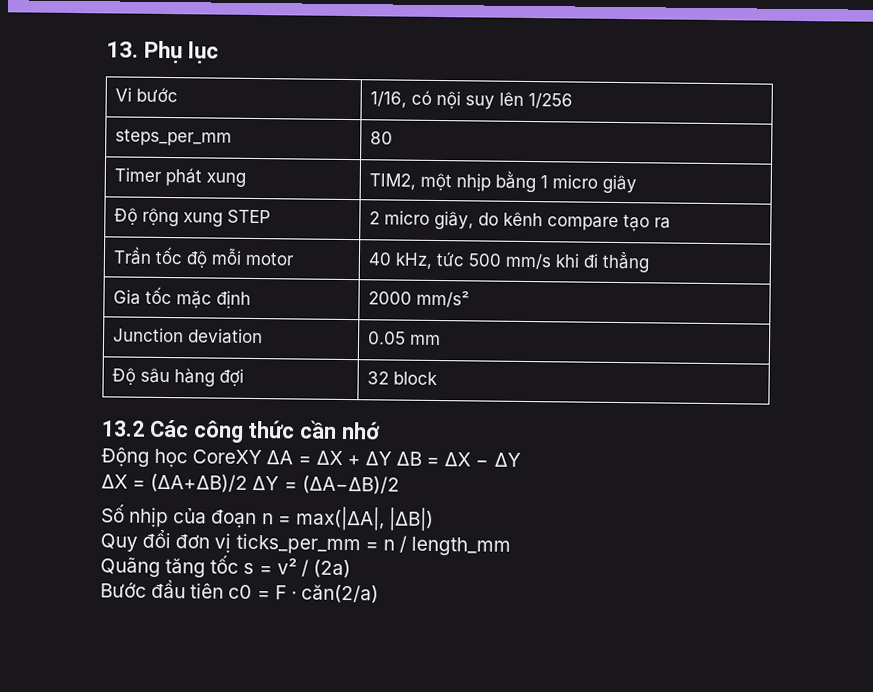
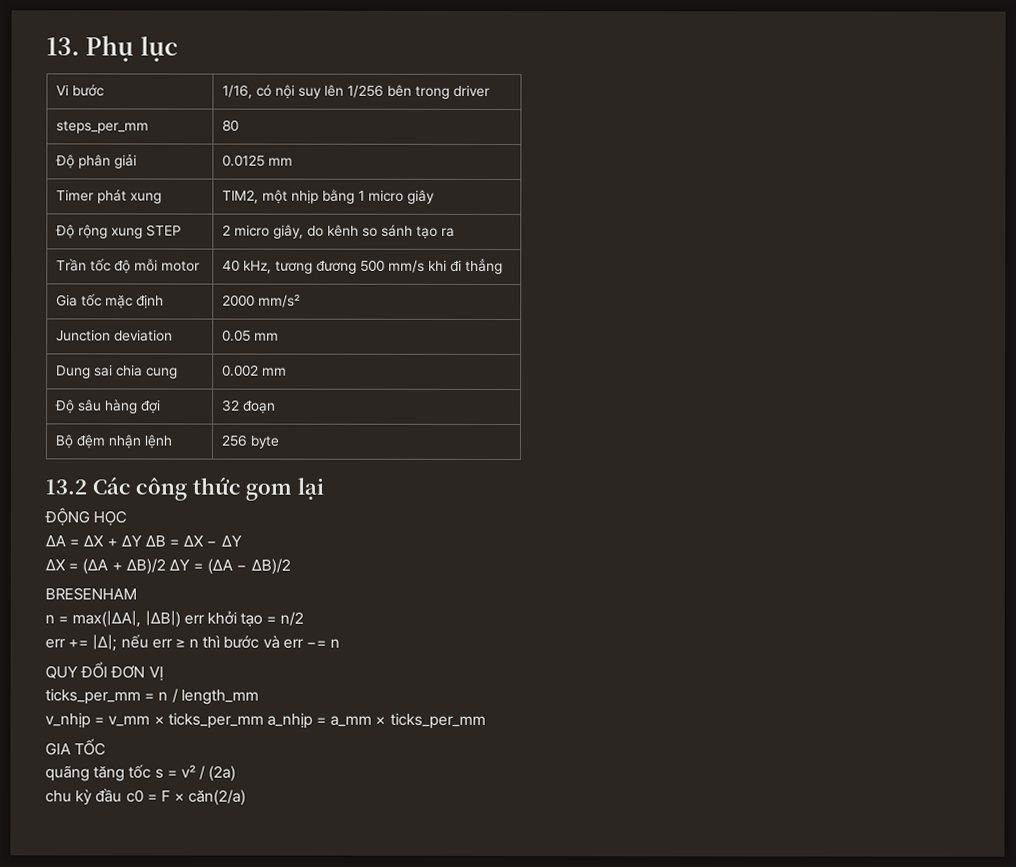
(574, 100) none -> [386,84,490,99] bên trong driver
(394, 138) none -> [54,153,137,169] [221,154,293,167] // Độ phân giải | 0.0125 mm
[547,216,620,232] compare -> [361,224,413,237] so sánh
[436,252,466,267] tức -> [274,260,357,274] tương đương
(442, 340) none -> [55,364,178,379] [221,364,287,377] // Dung sai chia cung | 0.002 mm
[393,371,439,386] block -> [242,400,276,414] [54,434,172,449] [220,434,279,449] đoạn // Bộ đệm nhận lệnh | 256 byte
[299,420,381,440] [101,447,263,468] cần nhớ // Động học CoreXY -> [245,477,324,501] [44,507,128,526] gom lại // ĐỘNG HỌC //
[150,473,400,495] [101,504,434,531] [100,529,232,553] (ΔA+ΔB)/2 ΔY = (ΔA−ΔB)/2 // Số nhịp của đoạn n = max(|ΔA|, |ΔB|) // Quy đổi đơn vị -> [82,558,291,575] [45,587,137,601] [45,610,305,628] [45,634,341,652] [45,661,164,681] (ΔA + ΔB)/2 ΔY = (ΔA − ΔB)/2 // BRESENHAM // n = max(|ΔA|, |ΔB|) err khởi tạo = n/2 // err += |Δ|; nếu err ≥ n thì bước và err −= n // QUY ĐỔI ĐƠN VỊ //
[100,557,161,577] Quãng -> [45,712,486,729] [45,738,107,756] [45,765,90,782] v_nhịp = v_mm × ticks_per_mm a_nhịp = a_mm × ticks_per_mm // GIA TỐC // quãng
[100,579,225,599] Bước đầu tiên -> [45,788,123,806] chu kỳ đầu
[290,591,297,600] · -> [174,793,186,802] ×

